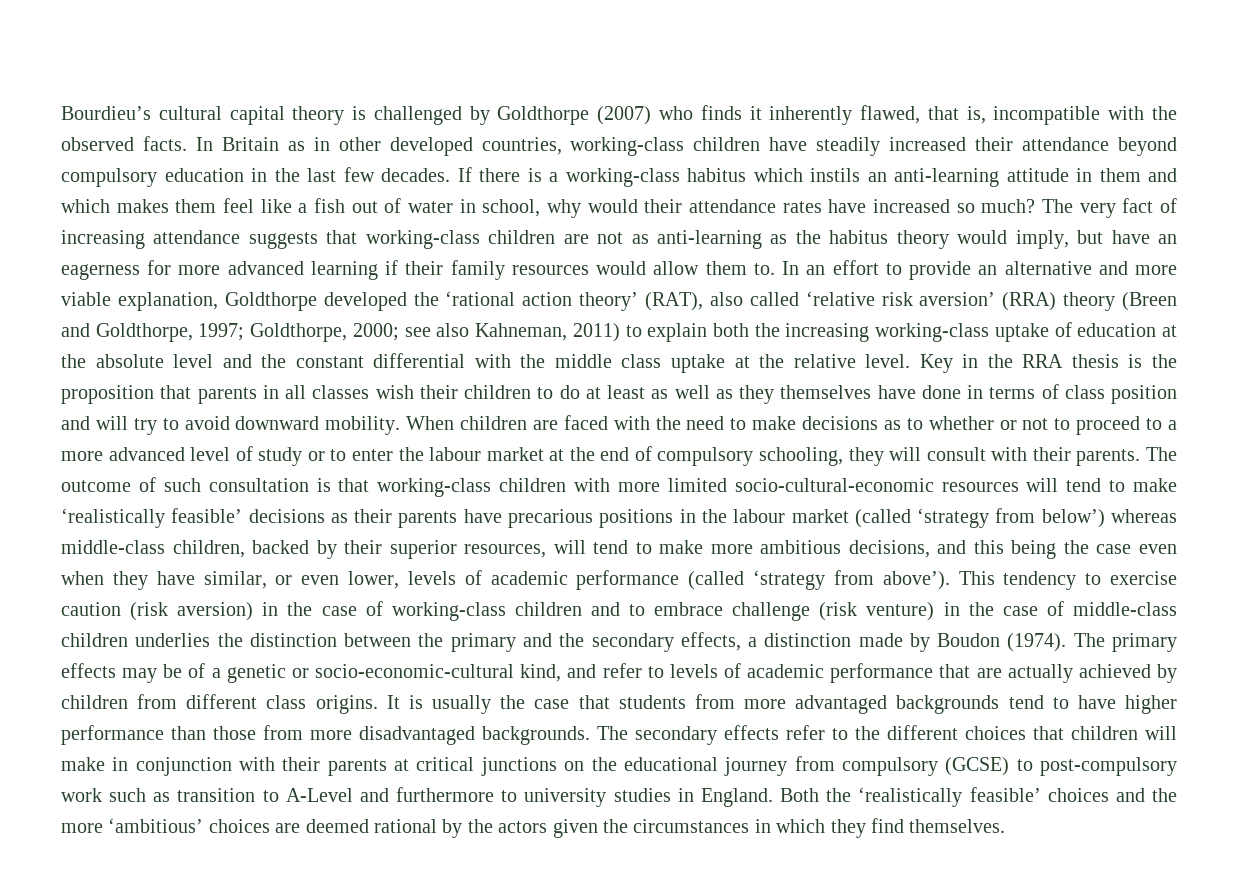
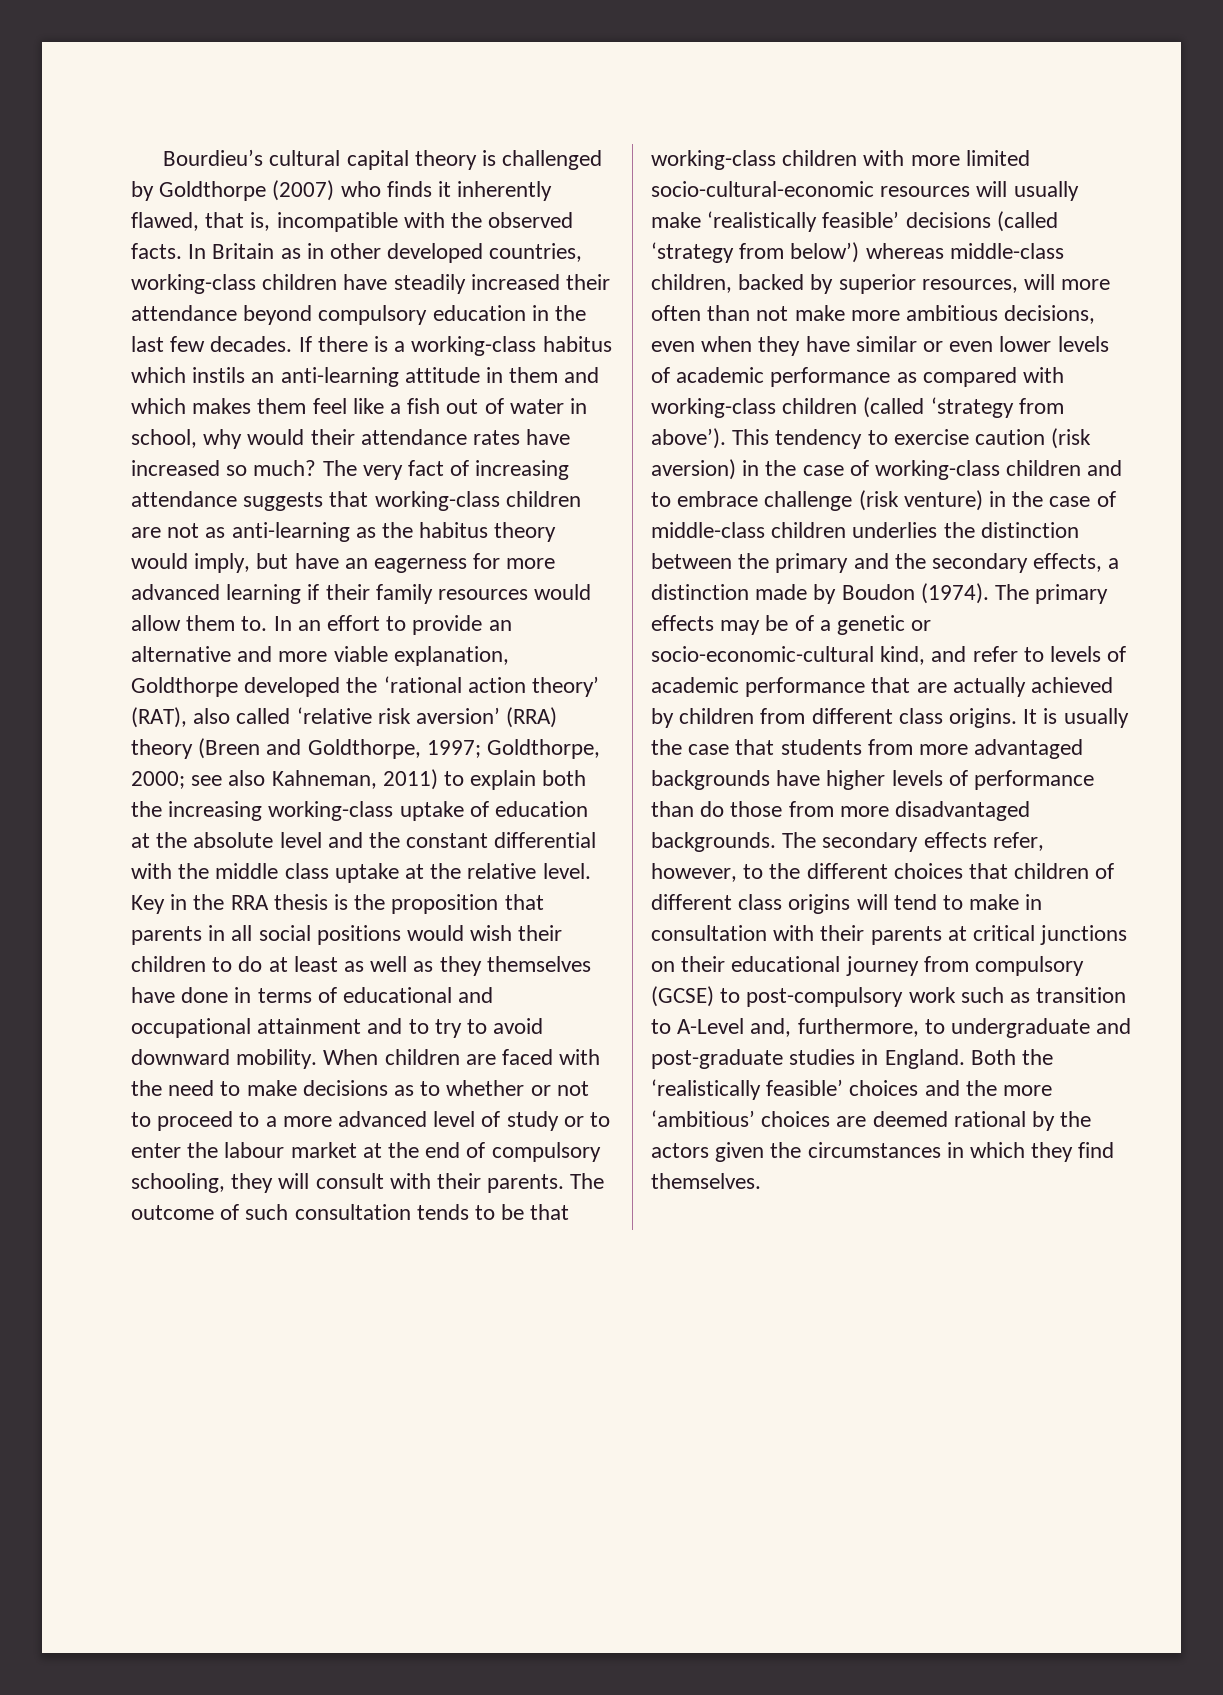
[312,385,370,399] classes -> [258,925,465,945] social positions would
[1064,385,1177,404] [61,416,128,430] class position and will -> [343,987,494,1003] [131,1018,429,1038] educational and occupational attainment and to
[316,478,331,492] is -> [416,1204,525,1220] tends to be
[1066,478,1126,492] tend to -> [1013,181,1079,201] usually
[330,509,849,528] as their parents have precarious positions in the labour market -> (991, 220) none
[344,540,383,554] their -> (834, 284) none
[593,540,1132,559] tend to make more ambitious decisions, and this being the case -> [1061,279,1111,290] [651,305,1096,324] more often than not make more ambitious decisions,
[203,571,267,589] similar, -> [855,336,917,352] similar
[348,570,680,590] lower, levels of academic performance -> [999,336,1109,352] [651,367,1065,387] [651,398,858,418] lower levels of academic performance as compared with working-class children
[1008,695,1177,714] tend to have higher -> [776,770,968,790] have higher levels of
(206, 733) none -> [700,801,725,817] do
[786,725,825,740] refer -> [992,832,1044,851] [651,863,737,882] refer, however,
[1145,726,1177,740] will -> [1095,863,1115,879] [651,894,964,914] of different class origins will tend to
[135,757,232,776] conjunction -> [651,925,767,941] consultation
[591,757,617,771] the -> [681,956,726,972] their
[359,787,607,807] and furthermore to university -> [750,1018,1132,1038] [651,1049,783,1069] and, furthermore, to undergraduate and post-graduate

